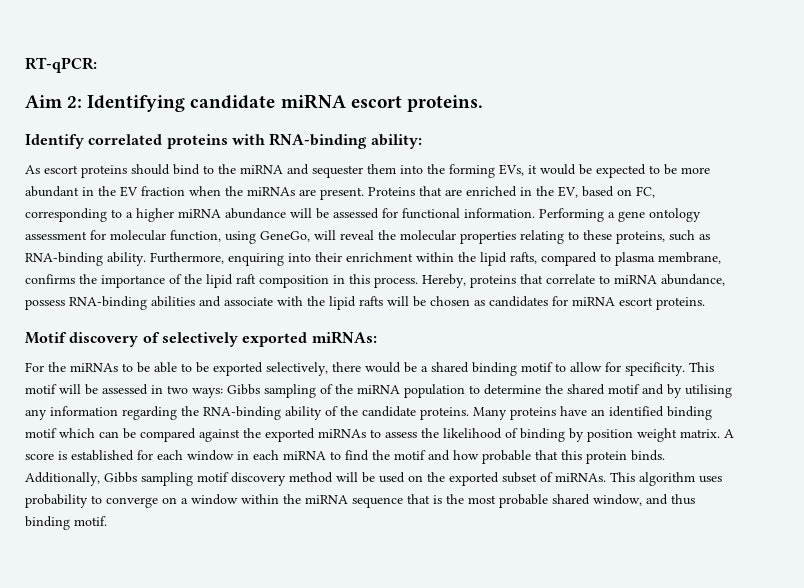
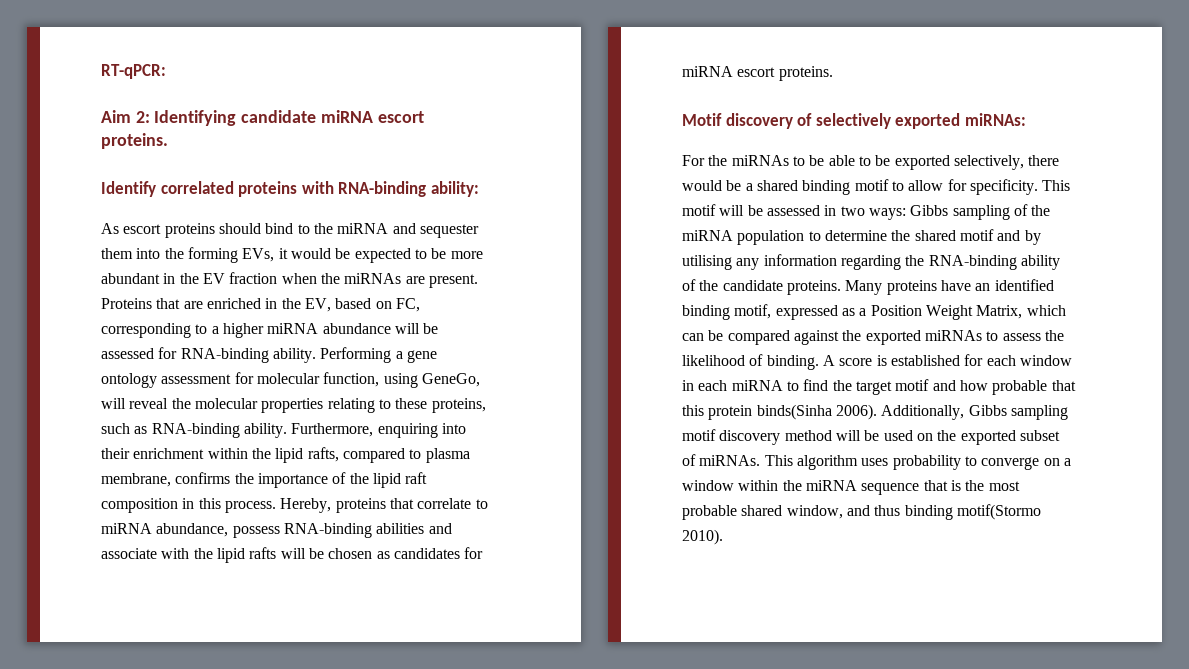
[402,208,535,219] functional information. -> [180,348,316,363] RNA-binding ability.
[25,428,57,438] motif -> [734,304,1023,320] motif, expressed as a Position Weight Matrix,
[520,428,720,442] binding by position weight matrix. -> [766,355,819,370] binding.
(390, 455) none -> [855,381,892,395] target
[631,450,665,461] binds. -> [756,404,877,420] binds(Sinha 2006).
[74,516,107,526] motif. -> [956,504,1041,520] [682,529,723,545] motif(Stormo 2010).

